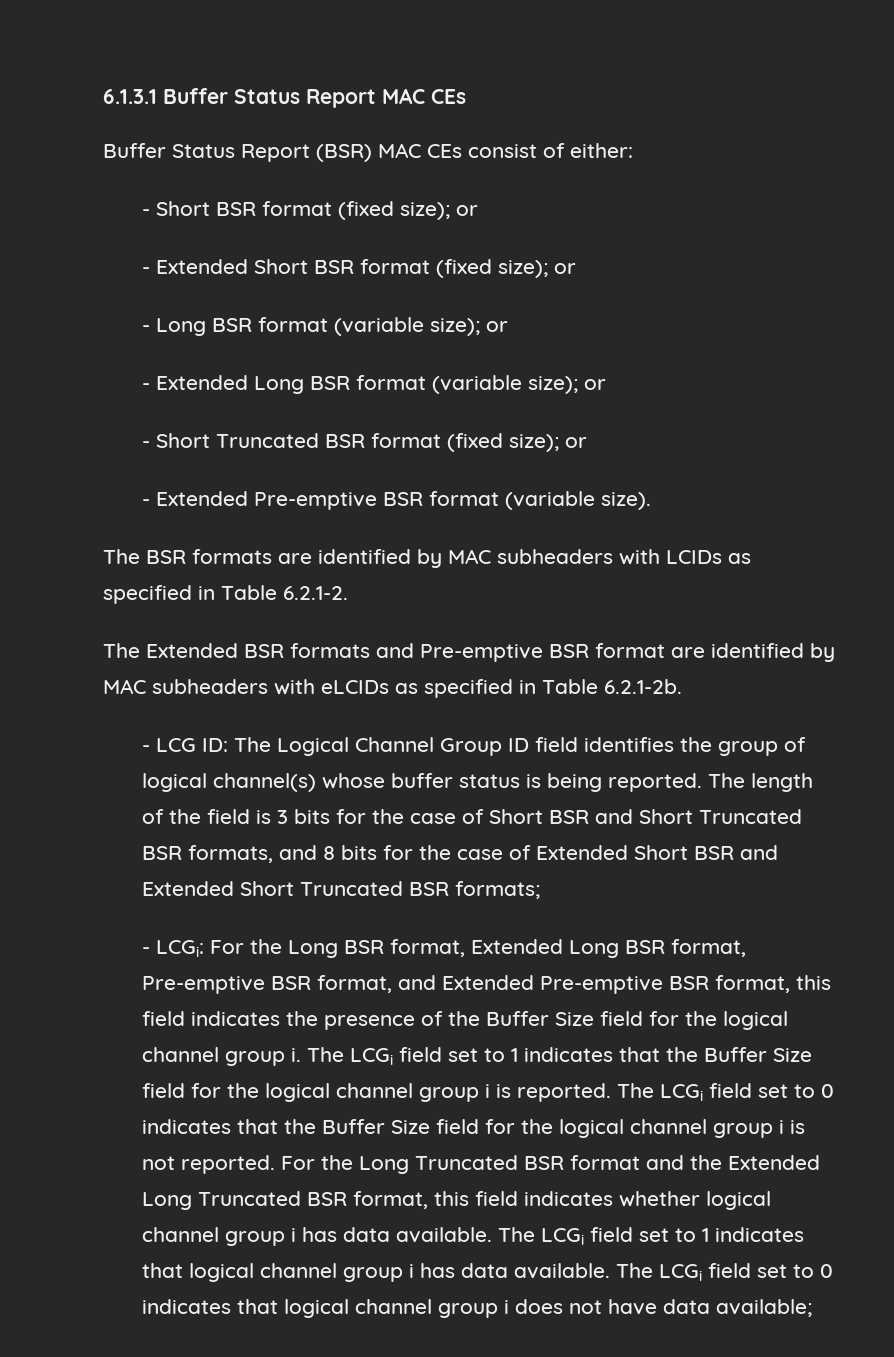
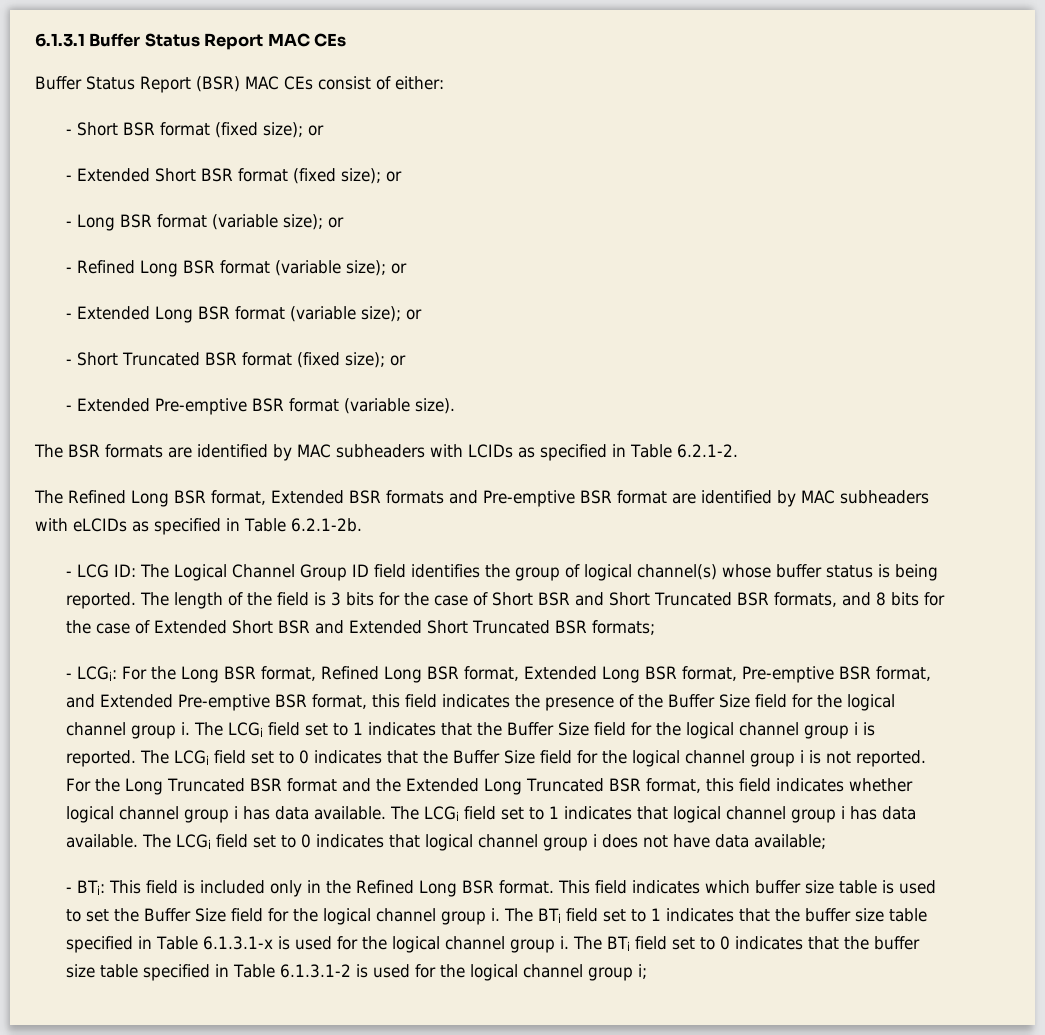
(509, 326) none -> [65,260,407,277] // - Refined Long BSR format (variable size); or
(140, 650) none -> [68,490,266,507] Refined Long BSR format,
(466, 948) none -> [320,666,519,683] Refined Long BSR format,
(813, 1308) none -> [65,880,936,897] [65,908,927,925] [65,936,920,953] [65,964,647,981] // - BTi: This field is included only in the Refined Long BSR format. This field indicates which buffer size table is used to set the Buffer Size field for the logical channel group i. The BTi field set to 1 indicates that the buffer size table specified in Table 6.1.3.1-x is used for the logical channel group i. The BTi field set to 0 indicates that the buffer size table specified in Table 6.1.3.1-2 is used for the logical channel group i;

